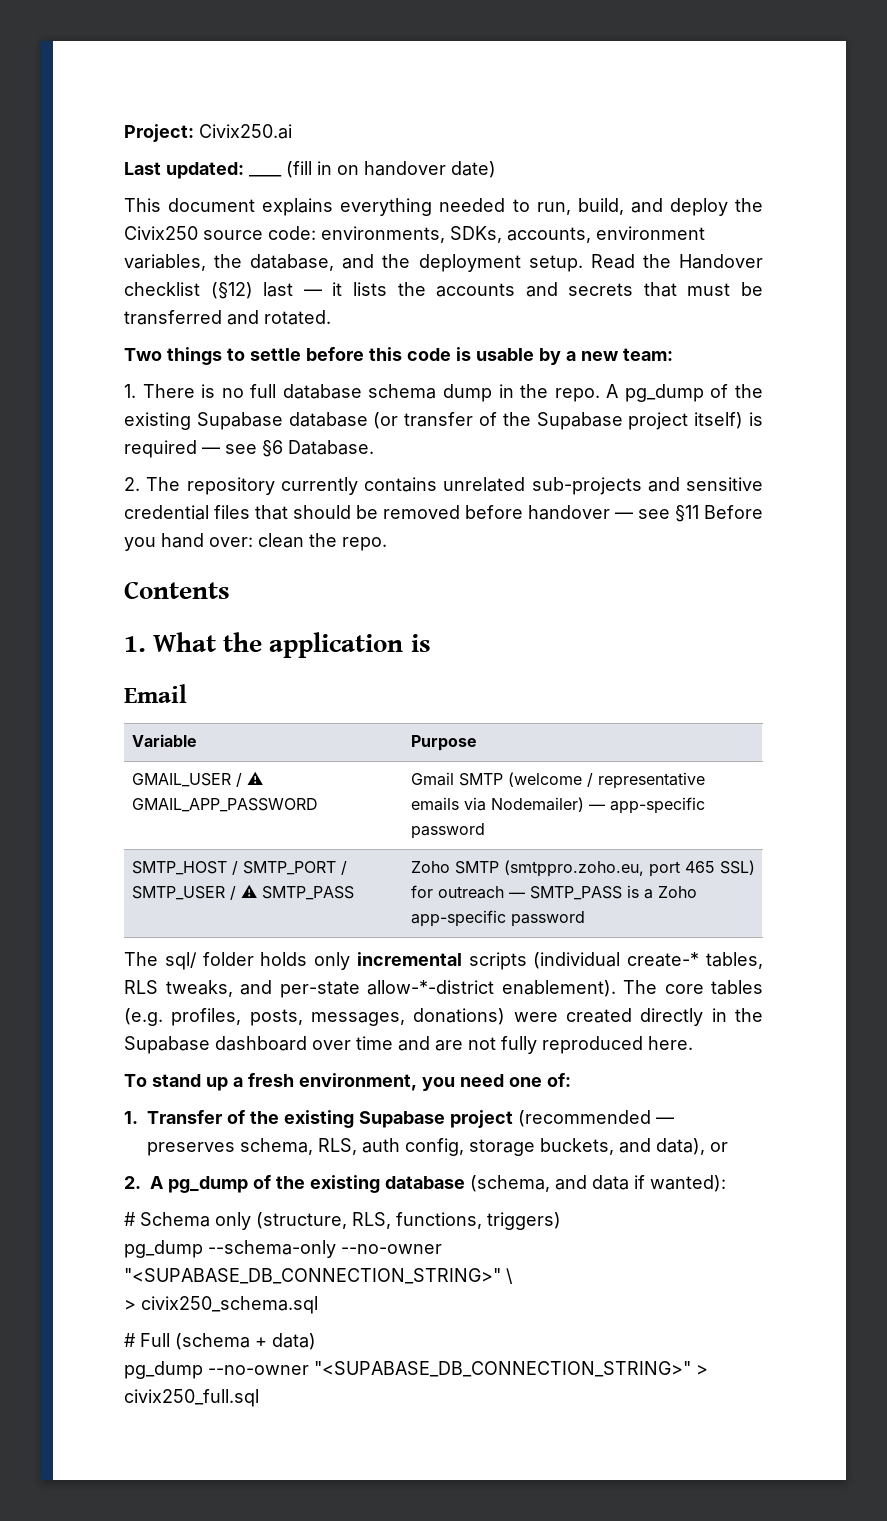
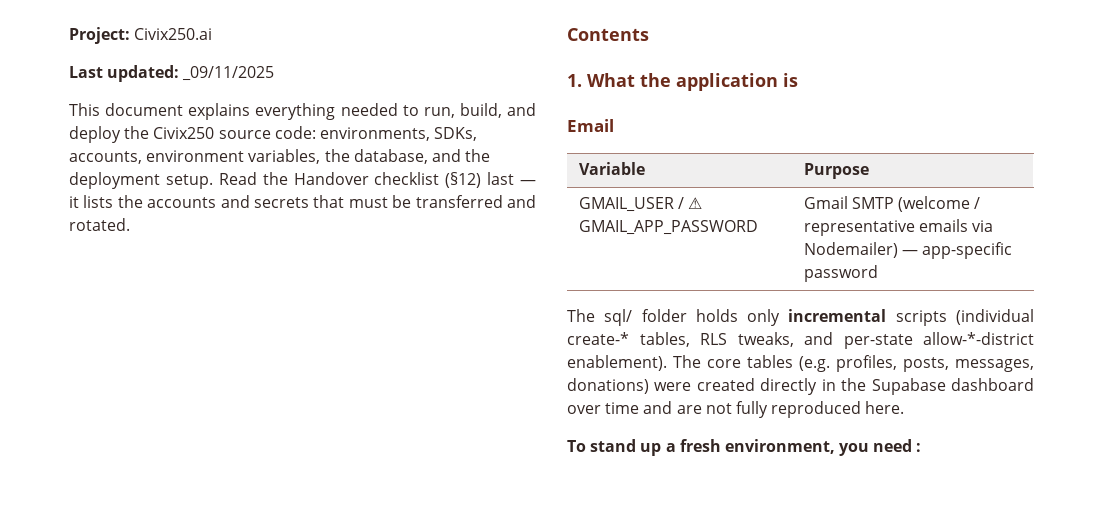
[249,161,496,178] ____ (fill in on handover date) -> [182,66,275,81] _09/11/2025
[124,347,673,365] [124,384,763,402] [124,412,763,430] [124,440,374,458] [124,477,763,495] [124,505,763,522] [124,533,387,551] // Two things to settle before this code is usable by a new team: // 1. There is no full database schema dump in the repo. A pg_dump of the existing Supabase database (or transfer of the Supabase project itself) is required — see §6 Database. // 2. The repository currently contains unrelated sub-projects and sensitive credential files that should be removed before handover — see §11 Before you hand over: clean the repo. -> (130, 224) none
[131,861,347,875] [131,884,354,900] [410,860,755,877] [410,885,697,900] [410,910,585,927] // SMTP_HOST / SMTP_PORT / SMTP_USER / ⚠ SMTP_PASS | Zoho SMTP (smtppro.zoho.eu, port 465 SSL) for outreach — SMTP_PASS is a Zoho app-specific password -> (878, 273) none
[509,1073,571,1087] [124,1110,675,1128] [147,1138,729,1156] [124,1175,726,1193] [124,1212,561,1230] [124,1240,442,1258] [124,1268,513,1284] [124,1296,318,1314] [124,1333,316,1350] [124,1361,708,1379] [124,1389,259,1407] one of: // 1. Transfer of the existing Supabase project (recommended — preserves schema, RLS, auth config, storage buckets, and data), or // 2. A pg_dump of the existing database (schema, and data if wanted): // # Schema only (structure, RLS, functions, triggers) // pg_dump --schema-only --no-owner "<SUPABASE_DB_CONNECTION_STRING>" \ // > civix250_schema.sql // # Full (schema + data) // pg_dump --no-owner "<SUPABASE_DB_CONNECTION_STRING>" > civix250_full.sql -> [916,443,922,452] :

